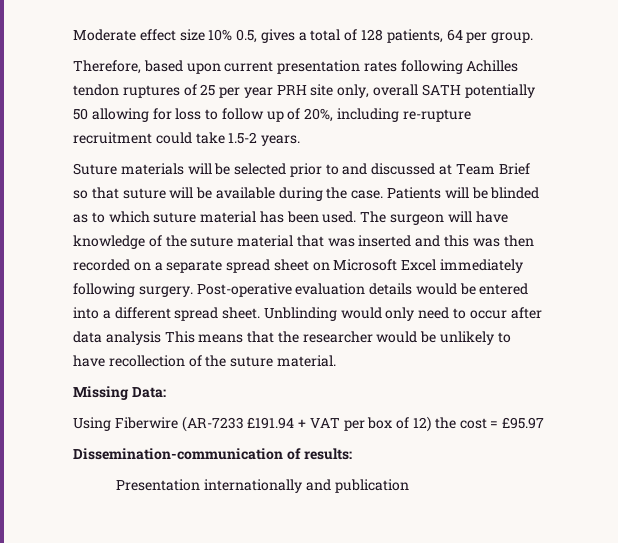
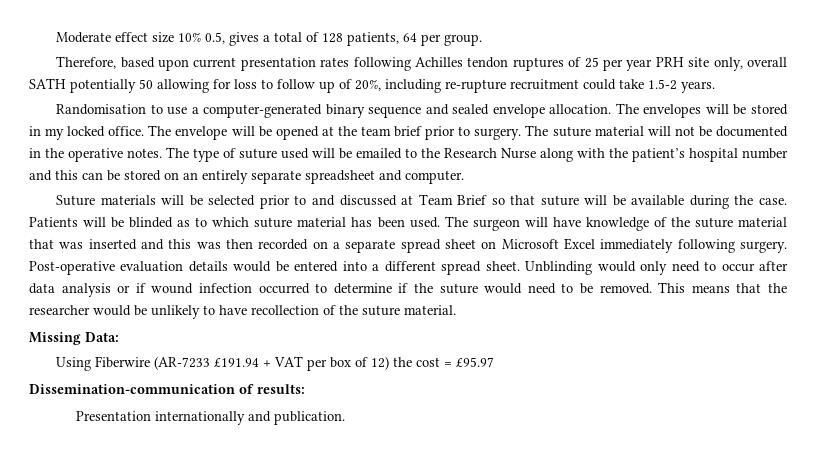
(301, 140) none -> [56,103,788,118] [29,125,788,140] [29,147,788,162] [29,170,464,184] // Randomisation to use a computer-generated binary sequence and sealed envelope allocation. The envelopes will be stored in my locked office. The envelope will be opened at the team brief prior to surgery. The suture material will not be documented in the operative notes. The type of suture used will be emailed to the Research Nurse along with the patient’s hospital number and this can be stored on an entirely separate spreadsheet and computer.
(161, 338) none -> [117,283,652,294] or if wound infection occurred to determine if the suture would need to be removed.
[334,479,409,493] publication -> [273,411,345,425] publication.

